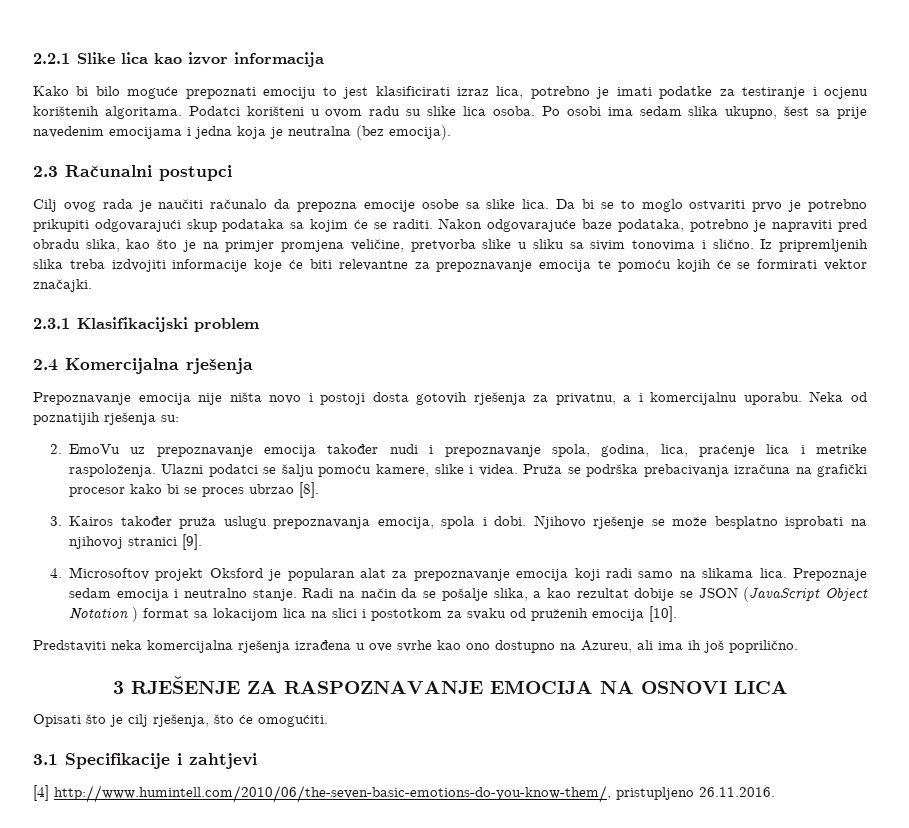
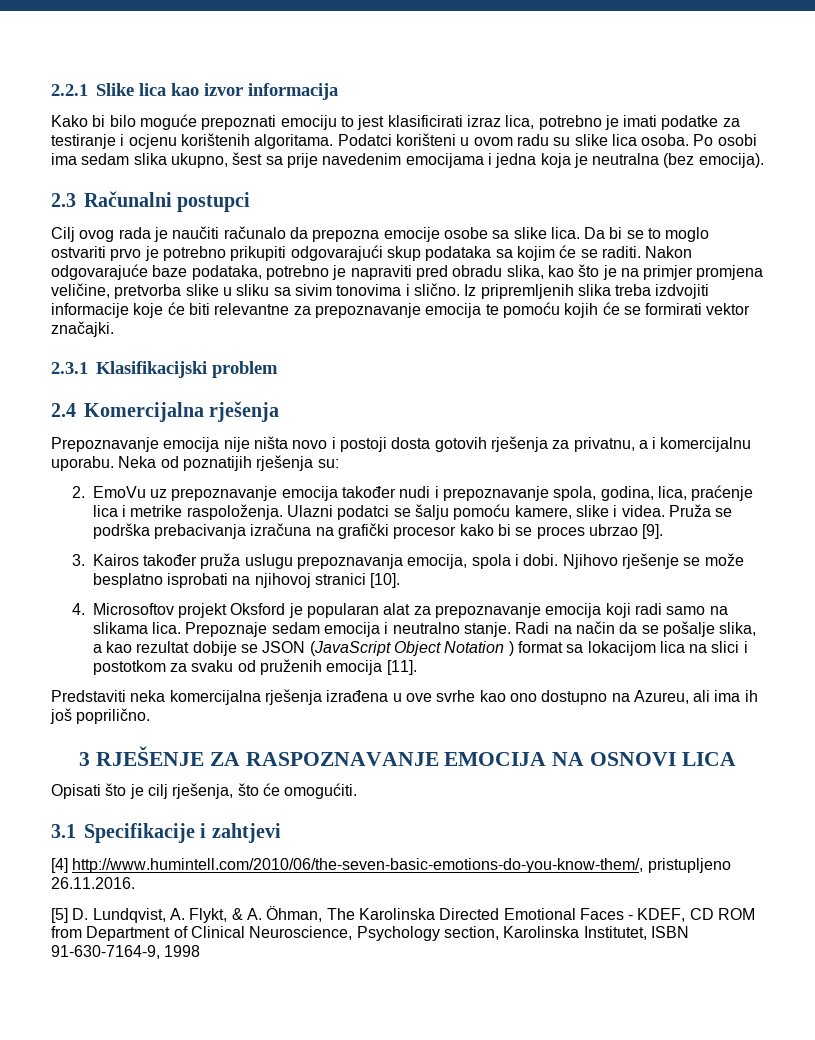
[298,482,319,498] [8]. -> [642,524,664,539] [9].
[181,534,202,550] [9]. -> [370,573,401,588] [10].
[648,606,677,622] [10]. -> [386,660,417,675] [11].
(775, 792) none -> [51,906,756,923] [51,926,689,941] [51,945,201,959] // [5] D. Lundqvist, A. Flykt, & A. Öhman, The Karolinska Directed Emotional Faces - KDEF, CD ROM from Department of Clinical Neuroscience, Psychology section, Karolinska Institutet, ISBN 91-630-7164-9, 1998

